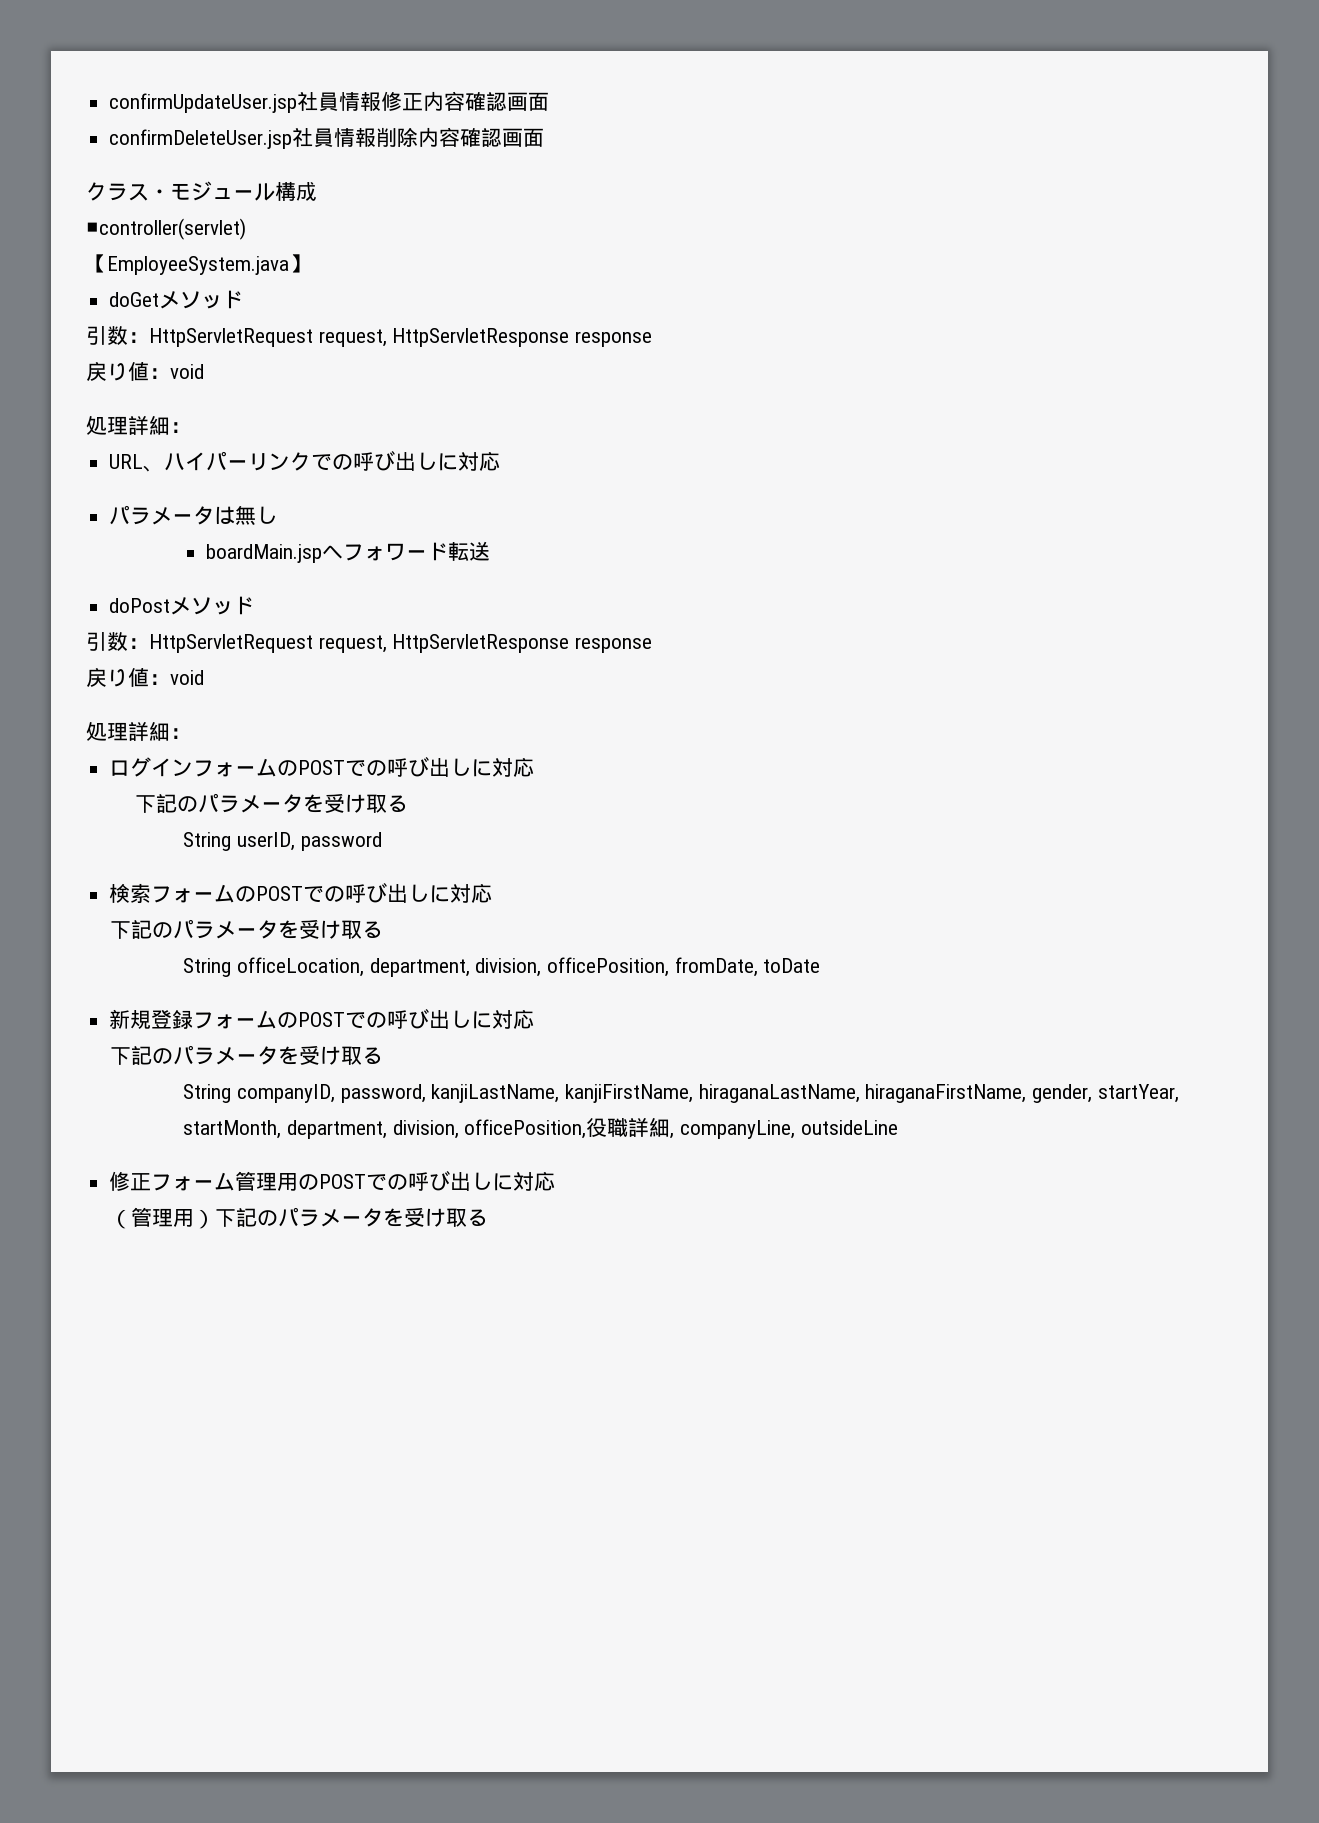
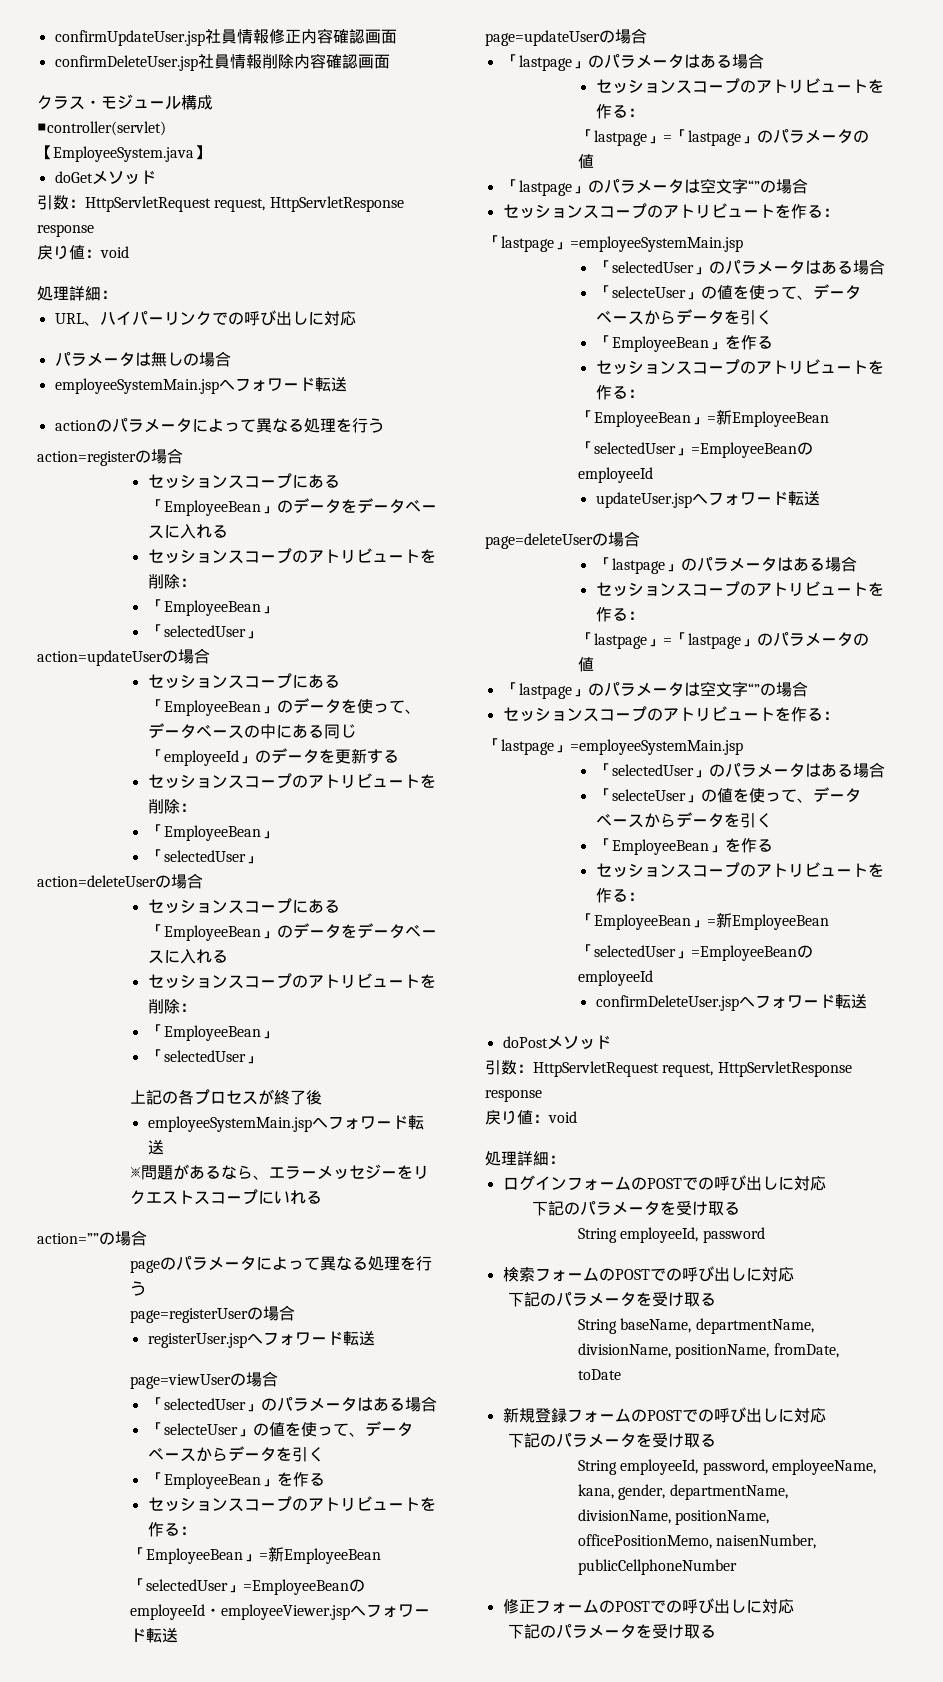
[206,544,323,563] // boardMain.jsp -> [182,351,231,367] [54,376,347,394] [54,418,384,433] [37,448,183,466] [147,473,340,489] [147,498,437,516] [147,524,228,539] [147,548,436,564] [147,574,196,589] [147,599,277,616] [147,624,261,639] [37,648,210,666] [147,673,340,689] [147,698,421,716] [147,723,356,739] [147,748,399,766] [147,773,436,789] [147,799,196,814] [147,824,277,841] [147,849,261,864] [37,873,203,889] [147,898,340,914] [147,923,437,941] [147,949,228,964] [147,973,436,989] [147,999,196,1014] [147,1024,277,1041] [147,1049,261,1064] [130,1089,323,1105] [147,1115,424,1132] [147,1139,164,1155] [130,1164,430,1180] [130,1189,323,1205] [37,1230,147,1246] [130,1256,433,1273] [130,1281,147,1296] [130,1305,296,1323] [147,1330,375,1348] [130,1371,279,1389] [147,1396,437,1412] [147,1421,413,1437] [147,1446,324,1462] [147,1472,325,1489] [147,1496,436,1512] [147,1522,196,1537] [130,1546,382,1564] [130,1578,366,1595] [130,1604,431,1620] [130,1627,179,1643] [485,28,647,46] [502,53,764,71] [595,78,884,94] [595,104,644,119] [578,129,870,146] [578,154,595,169] [502,178,808,196] [502,203,839,219] [485,235,743,252] [595,259,885,275] [595,284,861,300] [595,309,772,325] [595,335,773,352] [595,359,884,375] [595,385,644,400] [578,409,830,427] [578,441,814,458] [578,467,654,483] [595,490,820,508] [485,531,640,549] [595,556,857,574] [595,581,884,597] [595,607,644,622] [578,632,870,649] [578,657,595,672] [502,681,808,699] [502,706,839,722] [485,738,743,755] [595,762,885,778] [595,787,861,803] [595,812,772,828] [595,838,773,855] [595,862,884,878] [595,888,644,903] [578,912,830,930] [578,944,814,961] [578,970,654,986] [595,995,739,1011] の場合 // employeeSystemMain.jspへフォワード転送 // actionのパラメータによって異なる処理を行う // action=registerの場合 // セッションスコープにある「EmployeeBean」のデータをデータベースに入れる // セッションスコープのアトリビュートを削除： // 「EmployeeBean」 // 「selectedUser」 // action=updateUserの場合 // セッションスコープにある「EmployeeBean」のデータを使って、データベースの中にある同じ「employeeId」のデータを更新する // セッションスコープのアトリビュートを削除： // 「EmployeeBean」 // 「selectedUser」 // action=deleteUserの場合 // セッションスコープにある「EmployeeBean」のデータをデータベースに入れる // セッションスコープのアトリビュートを削除： // 「EmployeeBean」 // 「selectedUser」 // 上記の各プロセスが終了後 // employeeSystemMain.jspへフォワード転送 // ※問題があるなら、エラーメッセジーをリクエストスコープにいれる // action=””の場合 // pageのパラメータによって異なる処理を行う // page=registerUserの場合 // registerUser.jspへフォワード転送 // page=viewUserの場合 // 「selectedUser」のパラメータはある場合 // 「selecteUser」の値を使って、データベースからデータを引く // 「EmployeeBean」を作る // セッションスコープのアトリビュートを作る： // 「EmployeeBean」=新EmployeeBean // 「selectedUser」=EmployeeBeanのemployeeId・employeeViewer.jspへフォワード転送 // page=updateUserの場合 // 「lastpage」のパラメータはある場合 // セッションスコープのアトリビュートを作る： // 「lastpage」=「lastpage」のパラメータの値 // 「lastpage」のパラメータは空文字“”の場合 // セッションスコープのアトリビュートを作る： // 「lastpage」=employeeSystemMain.jsp // 「selectedUser」のパラメータはある場合 // 「selecteUser」の値を使って、データベースからデータを引く // 「EmployeeBean」を作る // セッションスコープのアトリビュートを作る： // 「EmployeeBean」=新EmployeeBean // 「selectedUser」=EmployeeBeanのemployeeId // updateUser.jspへフォワード転送 // page=deleteUserの場合 // 「lastpage」のパラメータはある場合 // セッションスコープのアトリビュートを作る： // 「lastpage」=「lastpage」のパラメータの値 // 「lastpage」のパラメータは空文字“”の場合 // セッションスコープのアトリビュートを作る： // 「lastpage」=employeeSystemMain.jsp // 「selectedUser」のパラメータはある場合 // 「selecteUser」の値を使って、データベースからデータを引く // 「EmployeeBean」を作る // セッションスコープのアトリビュートを作る： // 「EmployeeBean」=新EmployeeBean // 「selectedUser」=EmployeeBeanのemployeeId // confirmDeleteUser.jsp
[236,832,295,851] userID, -> [620,1227,699,1243] employeeId,
[236,957,669,977] officeLocation, department, division, officePosition, -> [620,1318,814,1334] [578,1343,770,1359] baseName, departmentName, divisionName, positionName,
[236,1084,1179,1103] [183,1118,898,1139] companyID, password, kanjiLastName, kanjiFirstName, hiraganaLastName, hiraganaFirstName, gender, startYear, startMonth, department, division, officePosition,役職詳細, companyLine, outsideLine -> [620,1459,877,1475] [578,1484,788,1500] [578,1509,770,1525] [578,1534,817,1549] [578,1559,738,1575] employeeId, password, employeeName, kana, gender, departmentName, divisionName, positionName, officePositionMemo, naisenNumber, publicCellphoneNumber
[235,1171,556,1191] [110,1207,216,1229] 管理用のPOSTでの呼び出しに対応 // （管理用） -> [598,1598,794,1614] のPOSTでの呼び出しに対応 //

